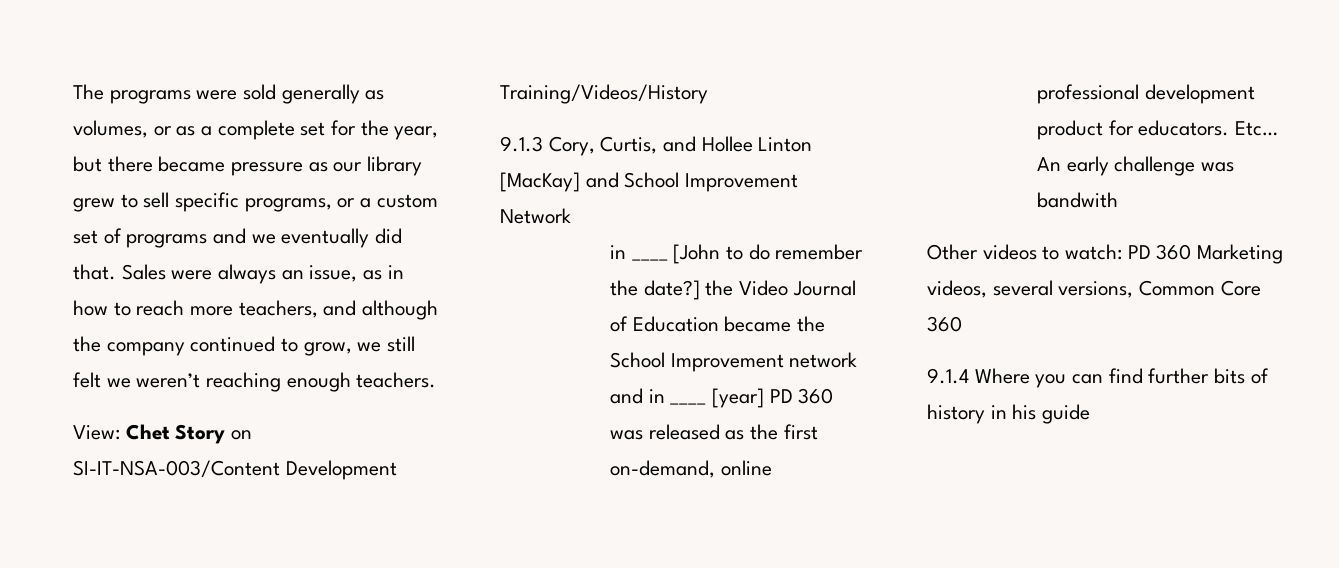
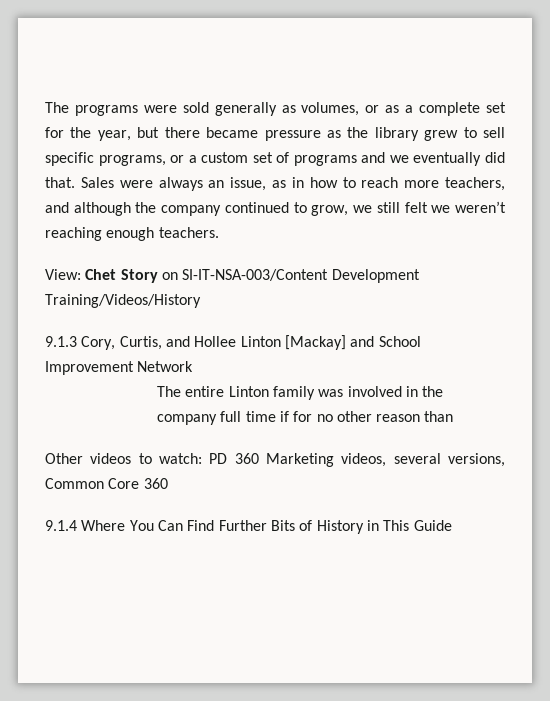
[333,162,363,172] our -> [347,127,369,138] the
[500,172,580,192] [MacKay] -> [284,335,346,350] [Mackay]
[610,245,627,259] [631,244,864,264] [610,280,856,300] [610,316,826,332] [610,352,858,372] [610,388,665,404] [670,388,834,408] [610,424,818,440] [610,460,772,478] [1037,84,1255,104] [1037,120,1279,140] [1037,156,1235,176] [1037,192,1119,208] in ____ [John to do remember the date?] the Video Journal of Education became the School Improvement network and in ____ [year] PD 360 was released as the first on-demand, online professional development product for educators. Etc… An early challenge was bandwith -> [156,386,444,400] [156,411,454,425] The entire Linton family was involved in the company full time if for no other reason than
[1035,368,1269,388] [927,404,1091,424] you can find further bits of history in his guide -> [129,520,452,534] You Can Find Further Bits of History in This Guide

